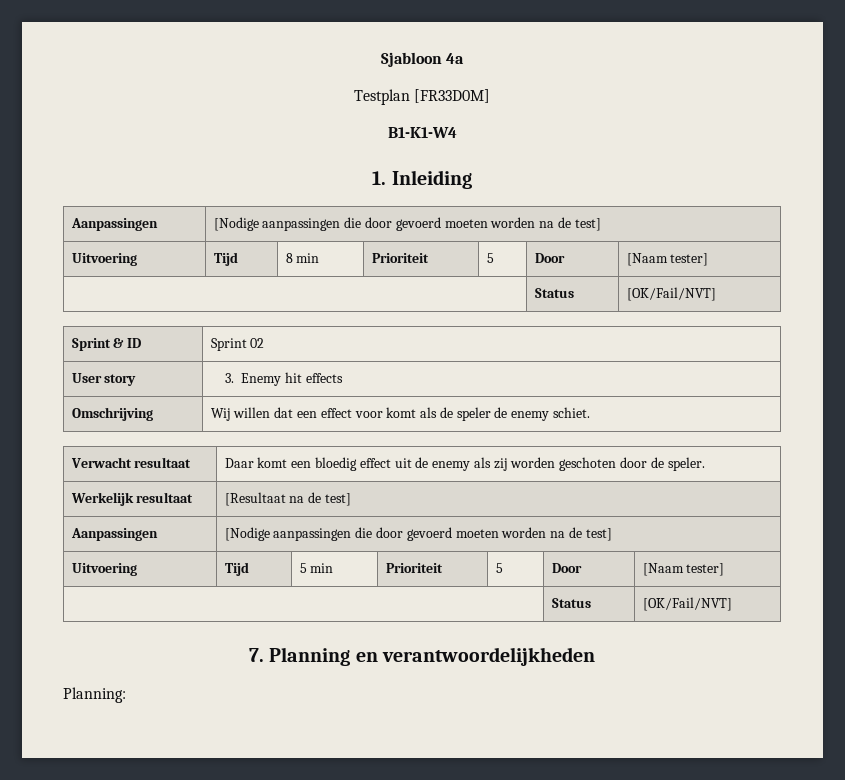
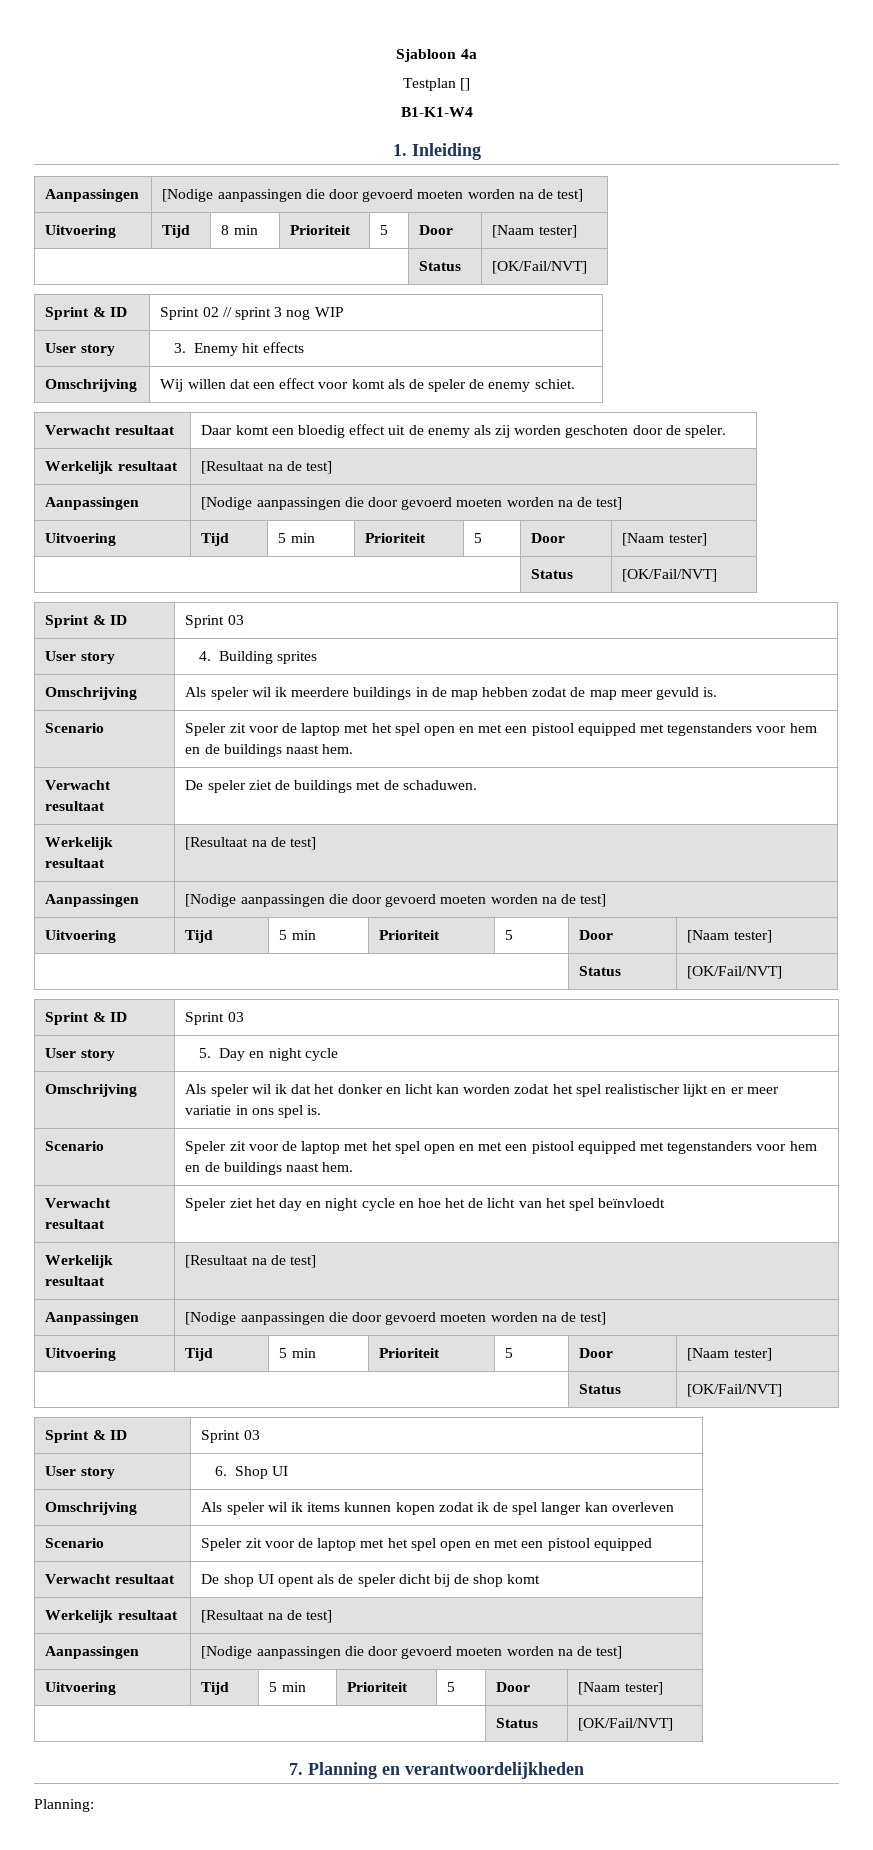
[414,89,491,103] [FR33D0M] -> [460,78,471,91] []
(265, 343) none -> [222,307,344,320] // sprint 3 nog WIP
(732, 604) none -> [45,615,127,628] [185,615,244,628] [45,651,115,664] [199,651,318,664] [45,687,138,700] [185,687,718,700] [45,723,105,733] [185,723,817,736] [185,744,354,757] [45,780,112,790] [45,801,106,811] [185,780,477,793] [45,837,114,850] [45,858,106,868] [185,837,317,850] [45,894,140,907] [185,894,607,907] [45,930,117,943] [185,930,214,943] [279,930,316,940] [379,930,441,940] [505,930,514,940] [579,930,614,940] [687,930,772,943] [579,966,622,976] [687,966,783,979] [45,1012,127,1025] [185,1012,244,1025] [45,1048,115,1061] [199,1048,338,1061] [45,1084,138,1097] [185,1084,779,1097] [185,1105,322,1118] [45,1141,105,1151] [185,1141,817,1154] [185,1162,354,1175] [45,1198,112,1208] [45,1219,106,1229] [185,1198,666,1211] [45,1255,114,1268] [45,1276,106,1286] [185,1255,317,1268] [45,1312,140,1325] [185,1312,607,1325] [45,1348,117,1361] [185,1348,214,1361] [279,1348,316,1358] [379,1348,441,1358] [505,1348,514,1358] [579,1348,614,1358] [687,1348,772,1361] [579,1384,622,1394] [687,1384,783,1397] [45,1430,127,1443] [201,1430,260,1443] [45,1466,115,1479] [215,1466,289,1479] [45,1502,138,1515] [201,1502,674,1515] [45,1538,105,1548] [201,1538,652,1551] [45,1574,175,1584] [201,1574,541,1587] [45,1610,178,1623] [201,1610,333,1623] [45,1646,140,1659] [201,1646,623,1659] [45,1682,117,1695] [201,1682,230,1695] [269,1682,306,1692] [347,1682,409,1692] [447,1682,456,1692] [496,1682,531,1692] [578,1682,663,1695] [496,1718,539,1728] [578,1718,674,1731] // Sprint & ID | Sprint 03 // User story | 4. Building sprites // Omschrijving | Als speler wil ik meerdere buildings in de map hebben zodat de map meer gevuld is. // Scenario | Speler zit voor de laptop met het spel open en met een pistool equipped met tegenstanders voor hem en de buildings naast hem. // Verwacht resultaat | De speler ziet de buildings met de schaduwen. // Werkelijk resultaat | [Resultaat na de test] // Aanpassingen | [Nodige aanpassingen die door gevoerd moeten worden na de test] // Uitvoering | Tijd | 5 min | Prioriteit | 5 | Door | [Naam tester] // | Status | [OK/Fail/NVT] // Sprint & ID | Sprint 03 // User story | 5. Day en night cycle // Omschrijving | Als speler wil ik dat het donker en licht kan worden zodat het spel realistischer lijkt en er meer variatie in ons spel is. // Scenario | Speler zit voor de laptop met het spel open en met een pistool equipped met tegenstanders voor hem en de buildings naast hem. // Verwacht resultaat | Speler ziet het day en night cycle en hoe het de licht van het spel beïnvloedt // Werkelijk resultaat | [Resultaat na de test] // Aanpassingen | [Nodige aanpassingen die door gevoerd moeten worden na de test] // Uitvoering | Tijd | 5 min | Prioriteit | 5 | Door | [Naam tester] // | Status | [OK/Fail/NVT] // Sprint & ID | Sprint 03 // User story | 6. Shop UI // Omschrijving | Als speler wil ik items kunnen kopen zodat ik de spel langer kan overleven // Scenario | Speler zit voor de laptop met het spel open en met een pistool equipped // Verwacht resultaat | De shop UI opent als de speler dicht bij de shop komt // Werkelijk resultaat | [Resultaat na de test] // Aanpassingen | [Nodige aanpassingen die door gevoerd moeten worden na de test] // Uitvoering | Tijd | 5 min | Prioriteit | 5 | Door | [Naam tester] // | Status | [OK/Fail/NVT]

